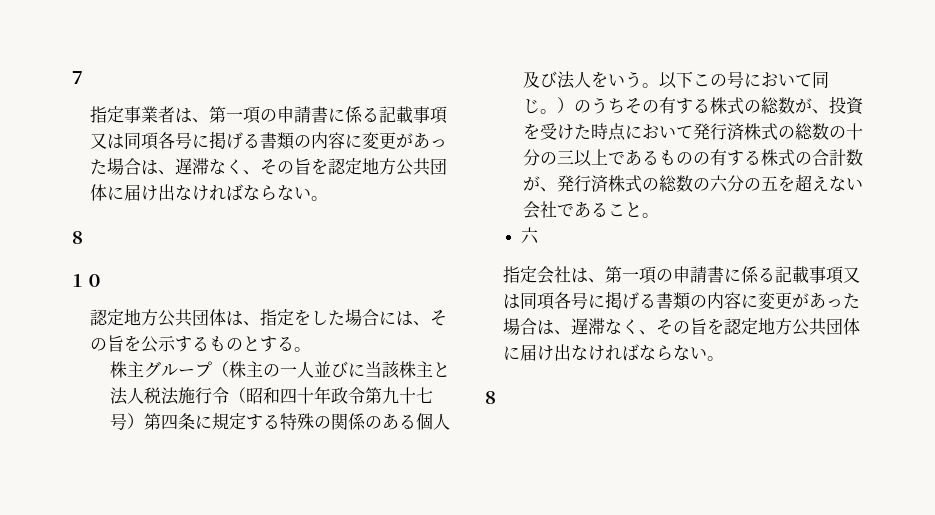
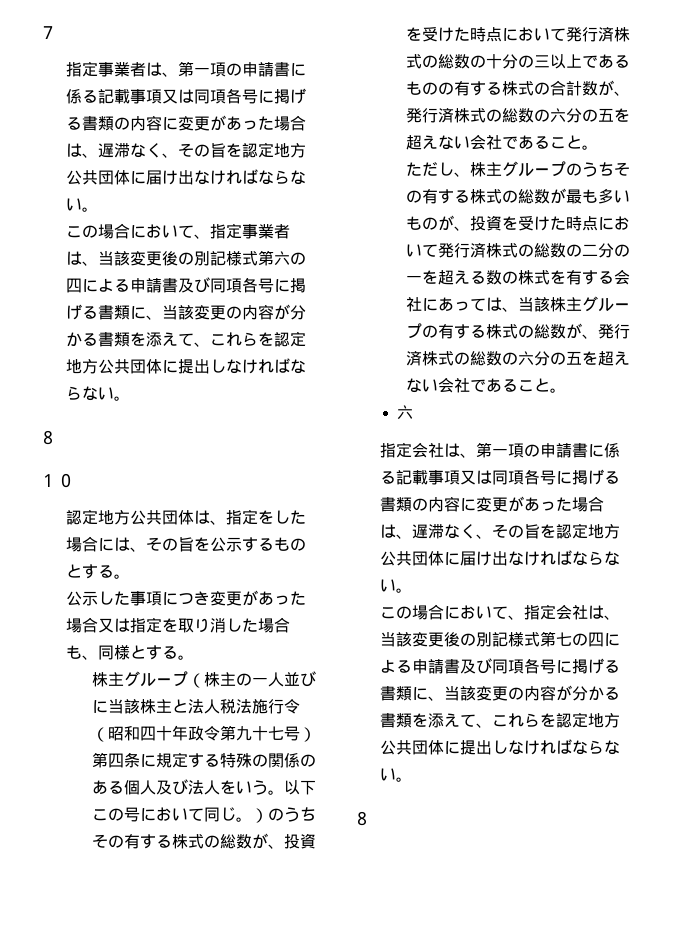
(328, 198) none -> [65,223,290,239] [65,250,306,266] [65,277,306,293] [65,304,306,320] [65,331,306,347] [65,358,306,374] [65,386,130,401] // この場合において、指定事業者は、当該変更後の別記様式第六の四による申請書及び同項各号に掲げる書類に、当該変更の内容が分かる書類を添えて、これらを認定地方公共団体に提出しなければならない。
(311, 349) none -> [65,590,306,606] [65,617,290,633] [65,645,194,660] // 公示した事項につき変更があった場合又は指定を取り消した場合も、同様とする。
(660, 215) none -> [406,161,631,177] [406,188,631,204] [406,215,631,231] [406,243,631,258] [406,269,631,285] [406,296,631,312] [406,323,631,339] [406,351,631,366] [406,377,567,393] // ただし、株主グループのうちその有する株式の総数が最も多いものが、投資を受けた時点において発行済株式の総数の二分の一を超える数の株式を有する会社にあっては、当該株主グループの有する株式の総数が、発行済株式の総数の六分の五を超えない会社であること。
(724, 358) none -> [379,604,620,620] [379,631,620,647] [379,658,620,674] [379,685,620,701] [379,712,620,728] [379,739,620,755] [379,768,412,782] // この場合において、指定会社は、当該変更後の別記様式第七の四による申請書及び同項各号に掲げる書類に、当該変更の内容が分かる書類を添えて、これらを認定地方公共団体に提出しなければならない。

